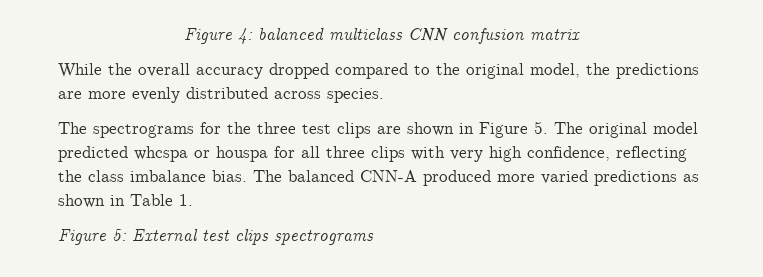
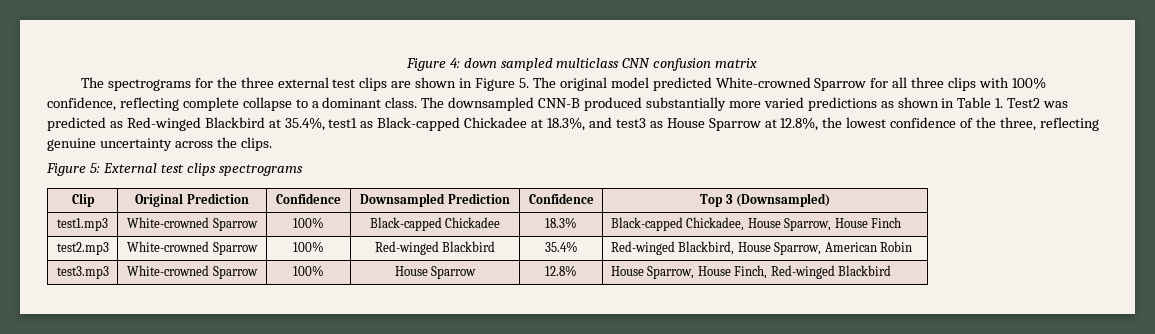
[258,28,324,40] balanced -> [463,58,553,71] down sampled
[58,63,699,79] [58,87,384,103] // While the overall accuracy dropped compared to the original model, the predictions are more evenly distributed across species. -> (758, 63) none
(296, 128) none -> [277,77,329,88] external
[134,146,268,162] whcspa or houspa -> [715,77,867,91] White-crowned Sparrow
[450,146,687,162] [58,170,491,186] very high confidence, reflecting the class imbalance bias. The balanced CNN-A produced -> [1011,77,1046,89] [47,97,726,111] 100% confidence, reflecting complete collapse to a dominant class. The downsampled CNN-B produced substantially
(193, 200) none -> [1007,98,1069,108] [47,117,1099,131] [47,137,272,151] Test2 was predicted as Red-winged Blackbird at 35.4%, test1 as Black-capped Chickadee at 18.3%, and test3 as House Sparrow at 12.8%, the lowest confidence of the three, reflecting genuine uncertainty across the clips.
(374, 237) none -> [71,193,95,207] [135,193,249,207] [276,193,341,204] [360,193,510,207] [528,193,594,204] [699,193,831,207] [57,218,108,231] [127,217,258,231] [293,217,324,228] [369,217,501,231] [545,217,577,228] [610,217,902,231] [56,242,109,255] [127,241,258,255] [293,241,324,252] [374,241,496,255] [544,241,578,252] [610,241,913,255] [56,266,109,279] [127,265,258,279] [293,265,324,276] [394,266,477,279] [545,265,577,276] [610,265,892,279] // Clip | Original Prediction | Confidence | Downsampled Prediction | Confidence | Top 3 (Downsampled) // test1.mp3 | White-crowned Sparrow | 100% | Black-capped Chickadee | 18.3% | Black-capped Chickadee, House Sparrow, House Finch // test2.mp3 | White-crowned Sparrow | 100% | Red-winged Blackbird | 35.4% | Red-winged Blackbird, House Sparrow, American Robin // test3.mp3 | White-crowned Sparrow | 100% | House Sparrow | 12.8% | House Sparrow, House Finch, Red-winged Blackbird

